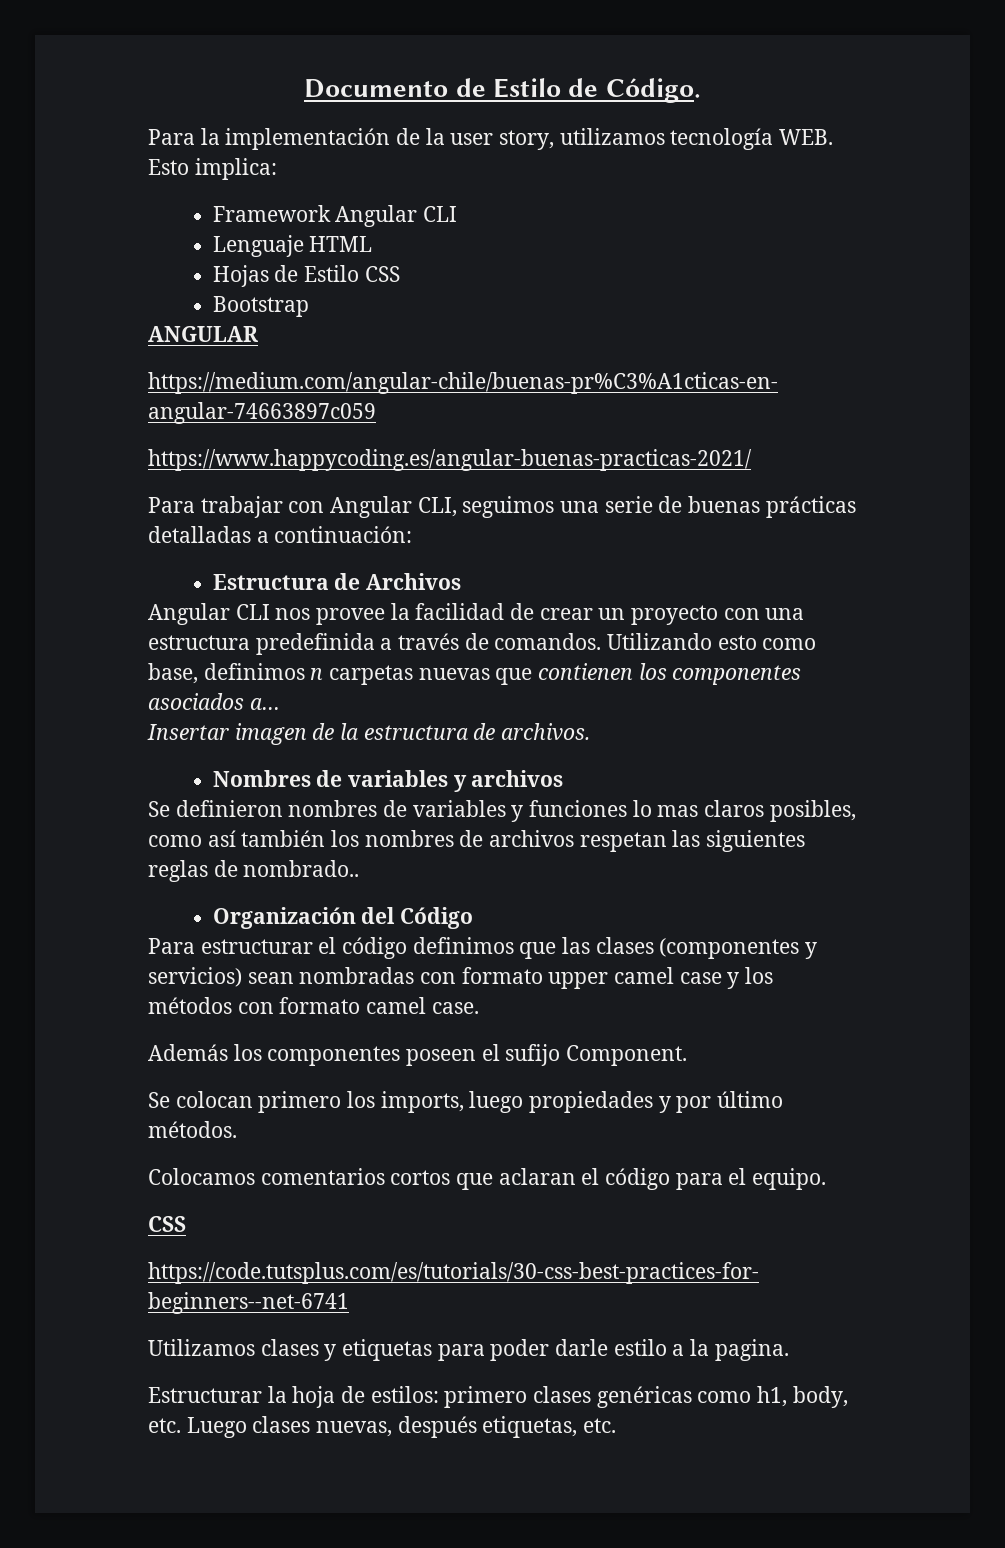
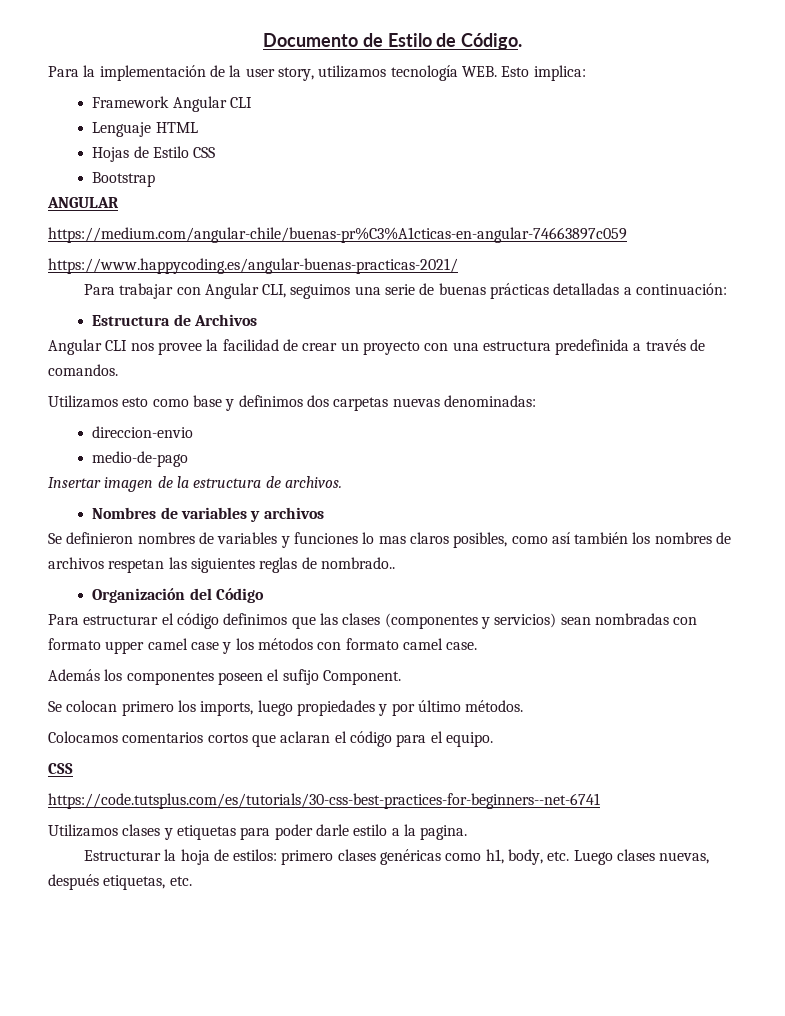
[607,633,713,650] Utilizando -> [48,395,118,408] // Utilizamos
[148,663,802,685] [148,693,280,710] base, definimos n carpetas nuevas que contienen los componentes asociados a… -> [192,395,536,411] [92,426,194,438] [92,451,189,467] base y definimos dos carpetas nuevas denominadas: // direccion-envio // medio-de-pago

